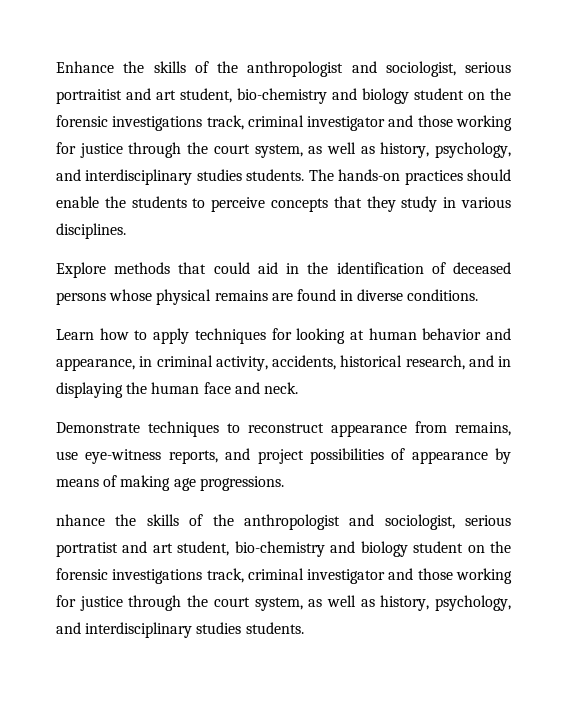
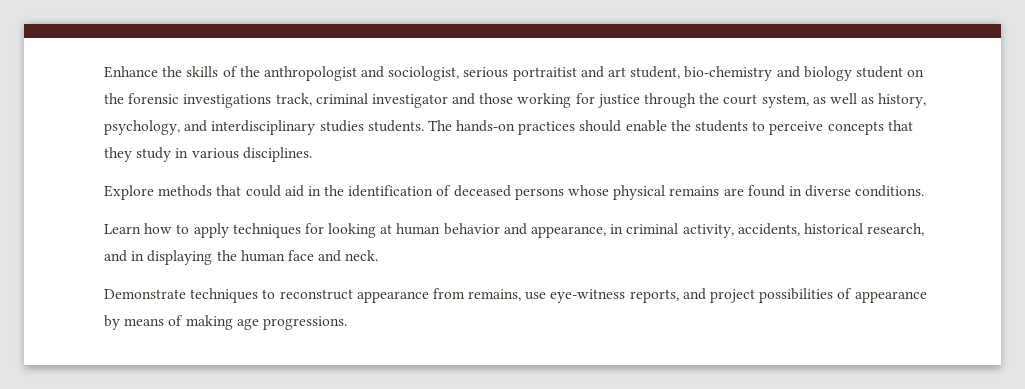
[56,514,511,530] [56,541,512,557] [56,568,512,584] [56,595,511,611] [56,622,304,638] // nhance the skills of the anthropologist and sociologist, serious portratist and art student, bio-chemistry and biology student on the forensic investigations track, criminal investigator and those working for justice through the court system, as well as history, psychology, and interdisciplinary studies students. -> (347, 323) none

